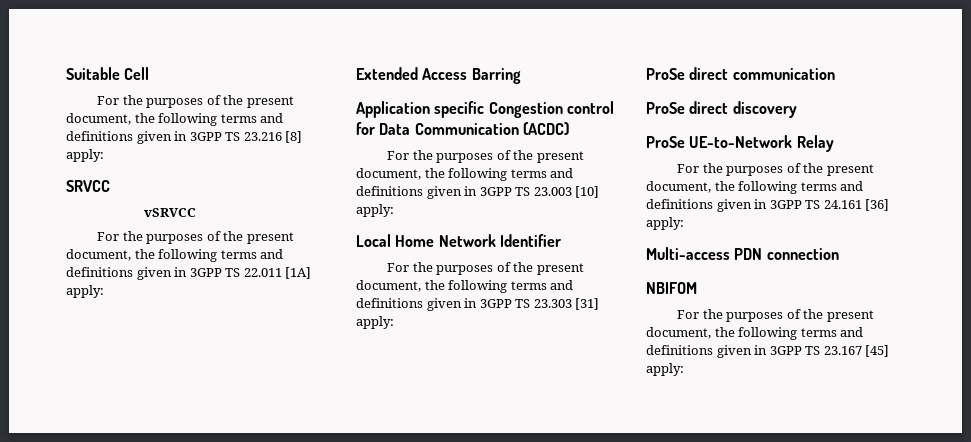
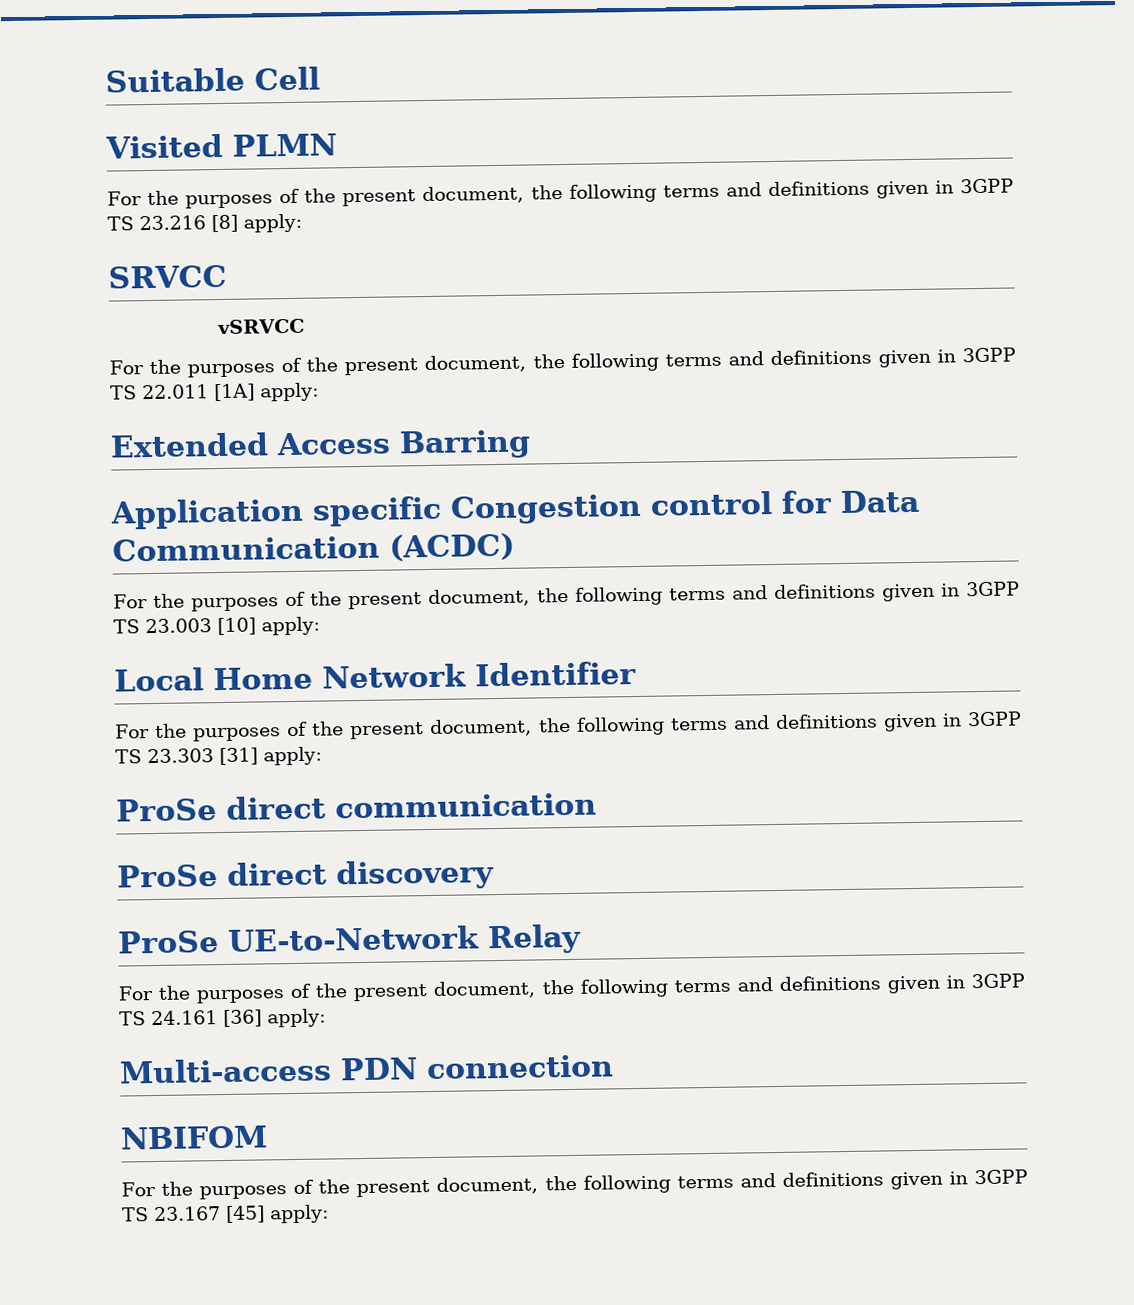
(150, 73) none -> [105,133,337,159] // Visited PLMN

